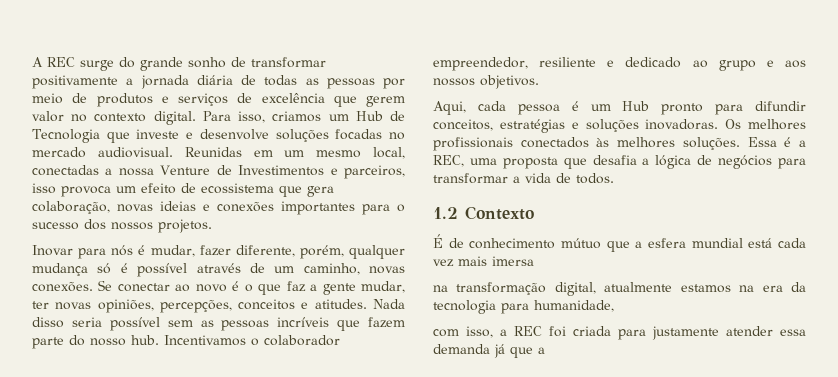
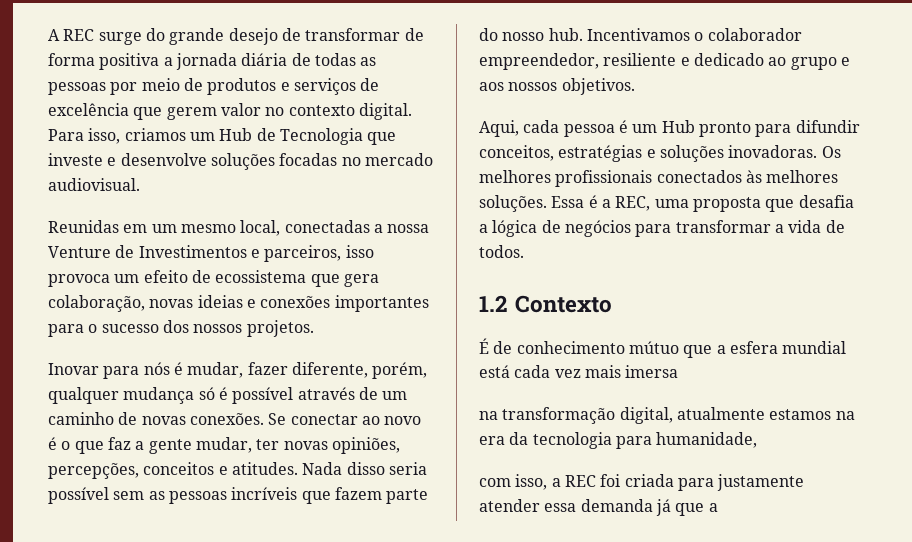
[188,57,226,68] sonho -> [228,28,278,45] desejo
[32,75,118,89] positivamente -> [404,28,424,41] [48,53,160,70] de forma positiva
(173, 152) none -> (140, 184) //
[303,263,360,275] caminho, -> [48,412,138,425] caminho de

